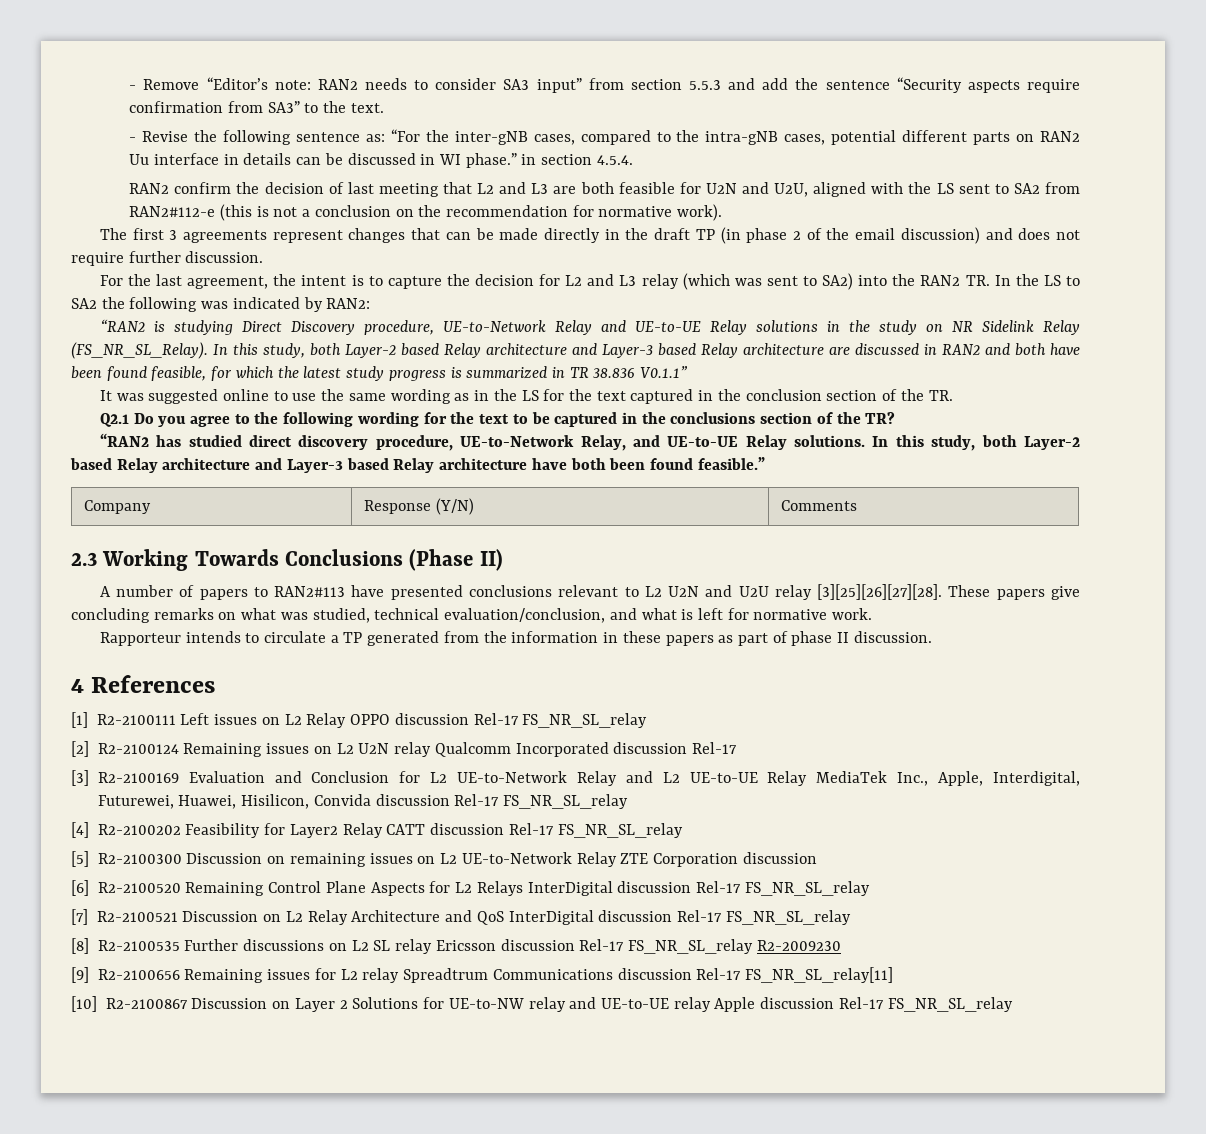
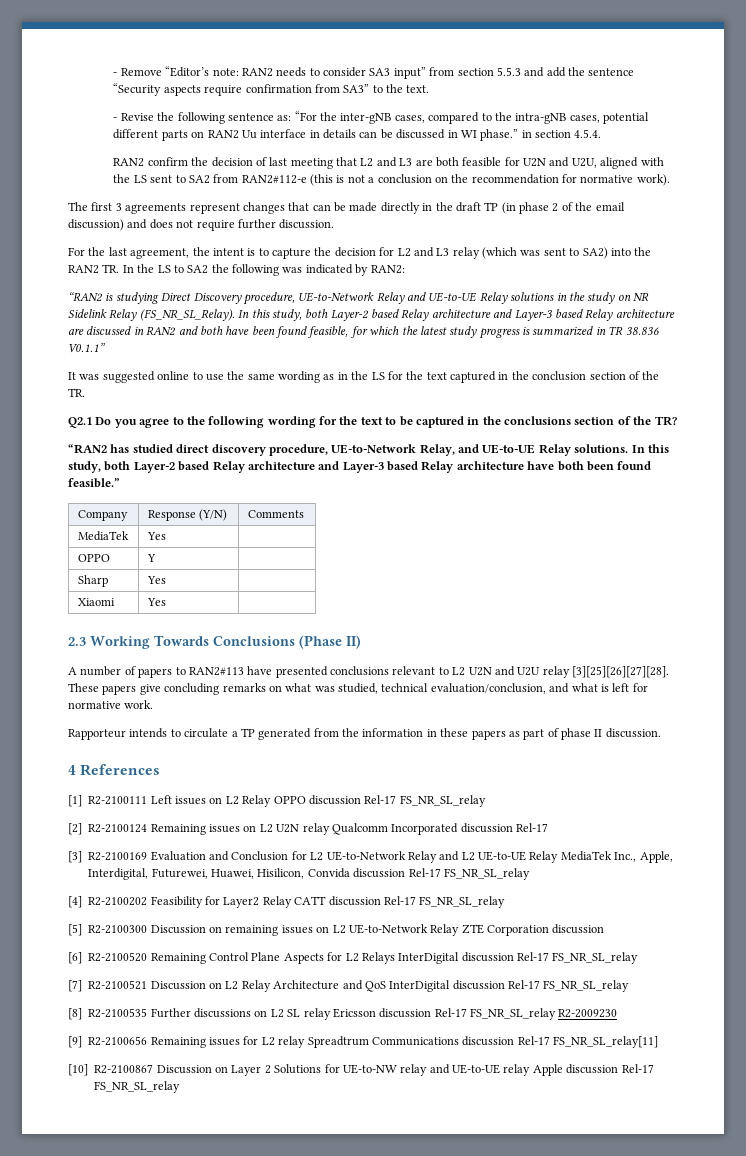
(858, 505) none -> [77,531,129,541] [146,532,166,540] [77,554,110,562] [146,554,156,562] [77,575,108,587] [146,576,166,584] [77,598,115,606] [146,598,166,606] // MediaTek | Yes | // OPPO | Y | // Sharp | Yes | // Xiaomi | Yes |

